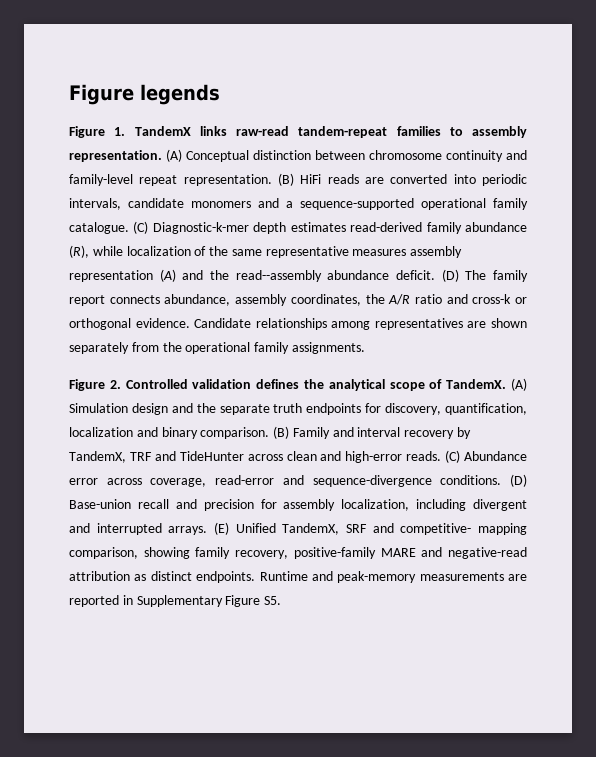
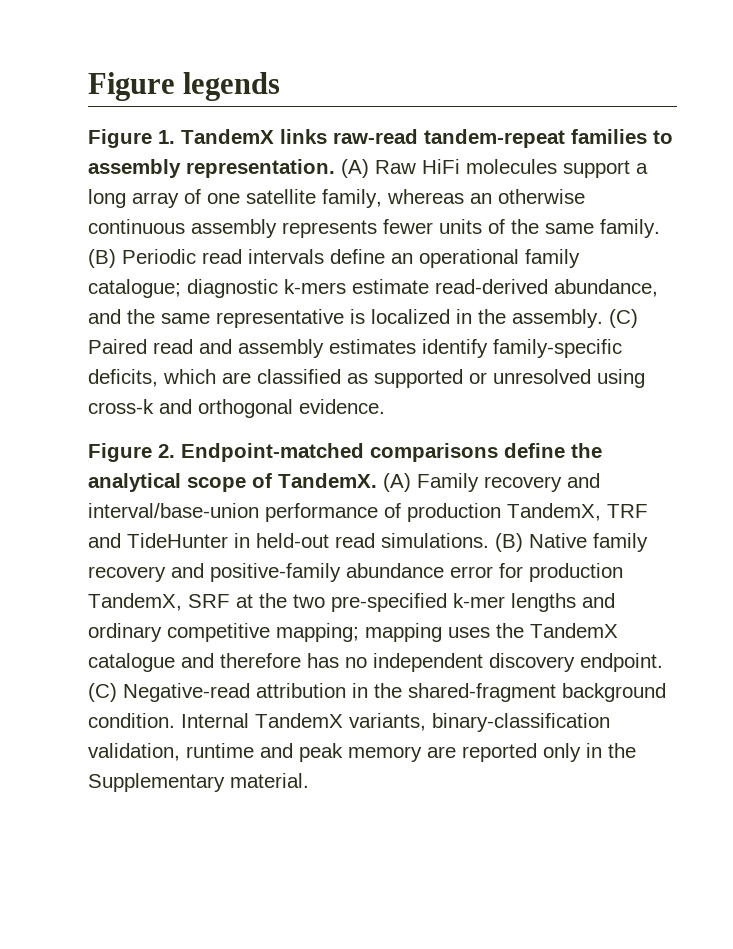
[186,150,527,162] [69,173,527,186] [69,198,528,210] [69,221,527,234] [69,245,463,258] [69,269,528,282] [69,294,527,306] [69,318,527,330] [69,342,365,354] Conceptual distinction between chromosome continuity and family-level repeat representation. (B) HiFi reads are converted into periodic intervals, candidate monomers and a sequence-supported operational family catalogue. (C) Diagnostic-k-mer depth estimates read-derived family abundance (R), while localization of the same representative measures assembly representation (A) and the read--assembly abundance deficit. (D) The family report connects abundance, assembly coordinates, the A/R ratio and cross-k or orthogonal evidence. Candidate relationships among representatives are shown separately from the operational family assignments. -> [375,159,648,178] [88,189,585,208] [88,219,660,238] [88,249,580,268] [88,279,658,298] [88,309,638,328] [88,339,622,358] [88,369,645,388] [88,399,385,418] Raw HiFi molecules support a long array of one satellite family, whereas an otherwise continuous assembly represents fewer units of the same family. (B) Periodic read intervals define an operational family catalogue; diagnostic k-mers estimate read-derived abundance, and the same representative is localized in the assembly. (C) Paired read and assembly estimates identify family-specific deficits, which are classified as supported or unresolved using cross-k and orthogonal evidence.
[125,379,300,389] Controlled validation defines -> [181,443,565,462] Endpoint-matched comparisons define
[69,403,527,415] [69,426,472,439] [69,450,527,463] [69,474,527,487] [69,499,527,511] [69,522,527,535] [69,547,527,559] [69,571,527,583] [69,595,282,607] Simulation design and the separate truth endpoints for discovery, quantification, localization and binary comparison. (B) Family and interval recovery by TandemX, TRF and TideHunter across clean and high-error reads. (C) Abundance error across coverage, read-error and sequence-divergence conditions. (D) Base-union recall and precision for assembly localization, including divergent and interrupted arrays. (E) Unified TandemX, SRF and competitive- mapping comparison, showing family recovery, positive-family MARE and negative-read attribution as distinct endpoints. Runtime and peak-memory measurements are reported in Supplementary Figure S5. -> [417,473,600,492] [88,503,648,522] [88,533,648,552] [88,563,623,582] [88,593,615,612] [88,623,618,642] [88,653,663,672] [88,683,666,702] [88,713,610,732] [88,743,636,762] [88,773,309,792] Family recovery and interval/base-union performance of production TandemX, TRF and TideHunter in held-out read simulations. (B) Native family recovery and positive-family abundance error for production TandemX, SRF at the two pre-specified k-mer lengths and ordinary competitive mapping; mapping uses the TandemX catalogue and therefore has no independent discovery endpoint. (C) Negative-read attribution in the shared-fragment background condition. Internal TandemX variants, binary-classification validation, runtime and peak memory are reported only in the Supplementary material.

